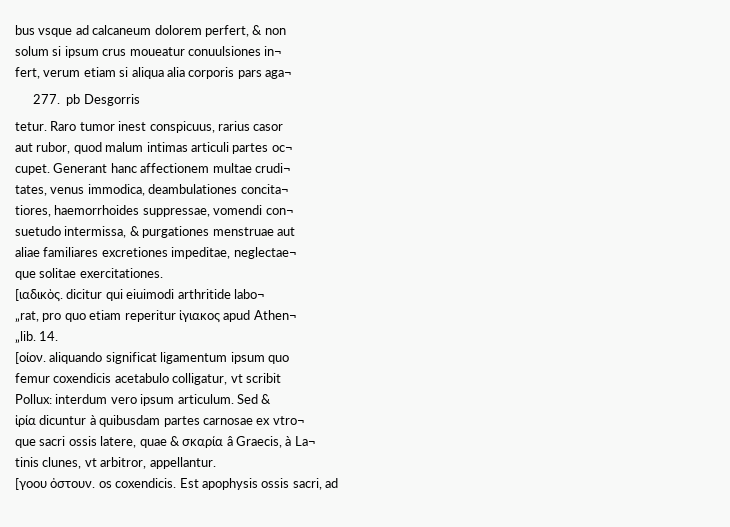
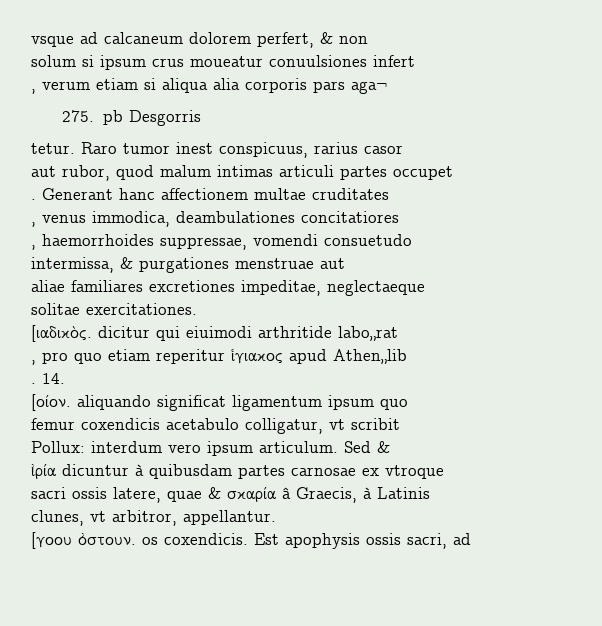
[15,25,35,35] bus -> (31, 41) none
[264,46,283,56] [15,67,40,79] in¬ // fert, -> [373,55,415,67] [31,89,36,94] infert // ,
[32,94,60,104] 277. -> [62,110,95,122] 275.
[271,145,293,152] [15,164,50,175] oc¬ // cupet. -> [393,166,453,180] [31,199,36,200] occupet // .
[254,163,291,173] [15,185,47,196] crudi¬ // tates, -> [312,188,389,200] [31,222,36,227] cruditates // ,
[240,184,289,194] [15,205,51,217] concita¬ // tiores, -> [301,211,399,223] [31,245,36,250] concitatiores // ,
[265,208,294,215] [15,226,61,236] con¬ // suetudo -> [324,234,412,246] consuetudo //
[233,247,297,259] [15,271,36,280] neglectae¬ // que -> [327,280,425,296] neglectaeque //
[233,289,265,299] [15,311,39,323] labo¬ // „rat, -> [338,326,398,341] [31,360,36,365] labo„rat // ,
[253,310,297,320] [15,331,36,344] Athen¬ // „lib. -> [333,349,407,364] [31,383,36,384] Athen„lib // .
[272,416,305,425] [15,439,36,448] vtro¬ // que -> [385,465,444,479] vtroque //
[294,436,316,446] [15,457,39,467] La¬ // tinis -> [377,487,430,499] Latinis //

